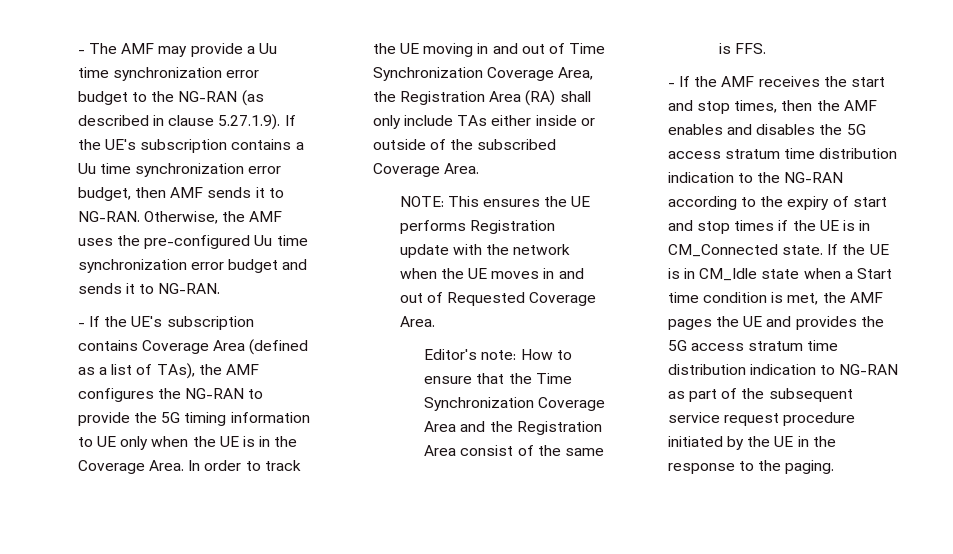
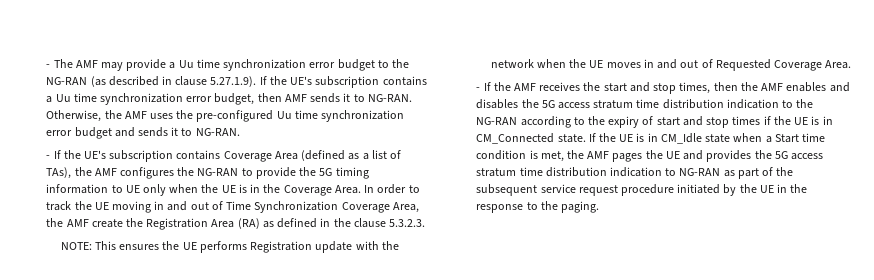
[400,90,591,106] [372,115,595,129] [372,139,557,150] [372,163,480,177] Registration Area (RA) shall only include TAs either inside or outside of the subscribed Coverage Area. -> [66,218,426,230] AMF create the Registration Area (RA) as defined in the clause 5.3.2.3.
[424,349,572,360] [424,373,572,384] [424,397,606,411] [424,421,602,435] [424,445,605,456] [719,43,767,54] // Editor's note: How to ensure that the Time Synchronization Coverage Area and the Registration Area consist of the same is FFS. -> (852, 64) none

